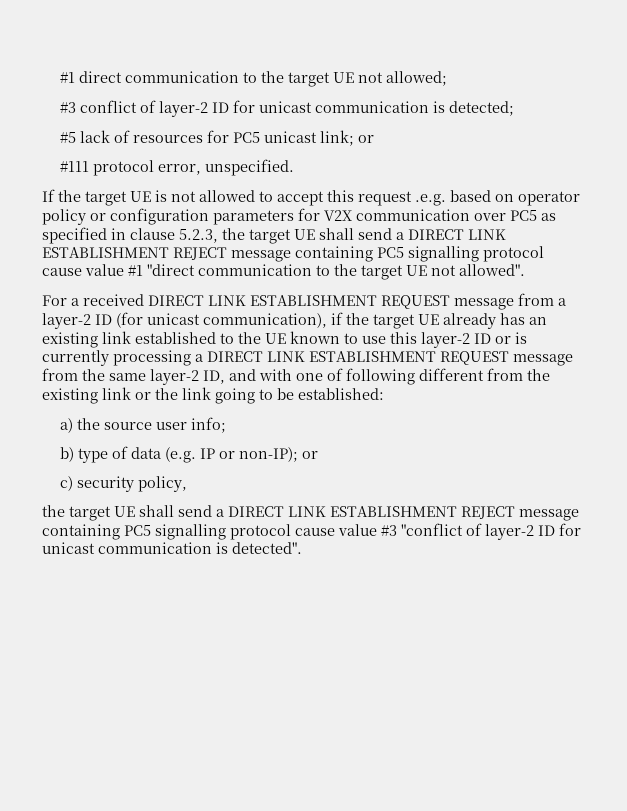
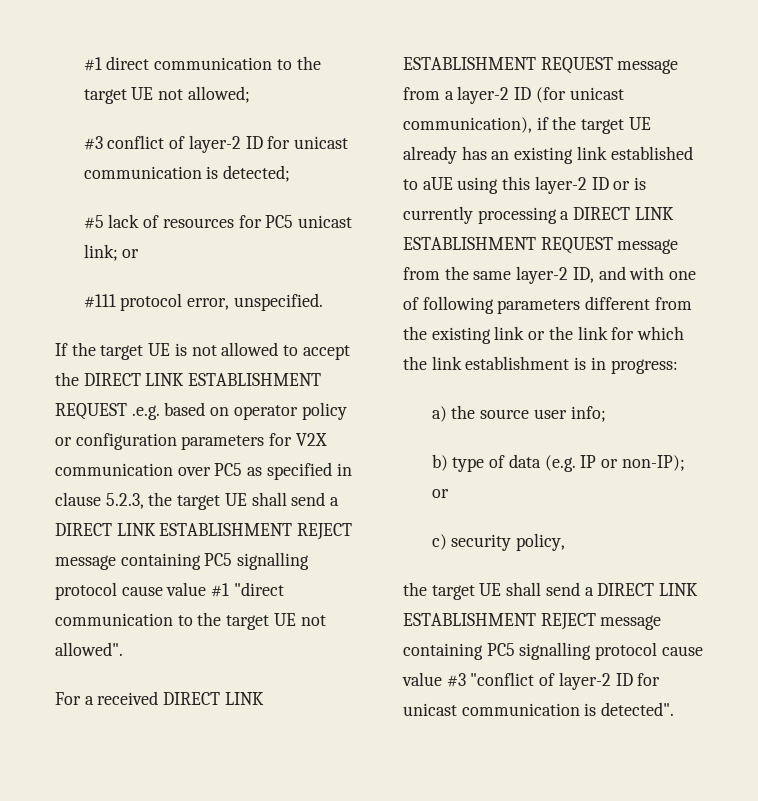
[327,190,412,206] this request -> [55,372,322,386] [55,403,127,420] the DIRECT LINK ESTABLISHMENT REQUEST
[238,331,386,344] the UE known to use -> [422,177,499,194] aUE using
(415, 376) none -> [497,299,581,314] parameters
[215,388,384,404] going to be established: -> [611,326,685,340] [403,356,678,374] for which the link establishment is in progress:

